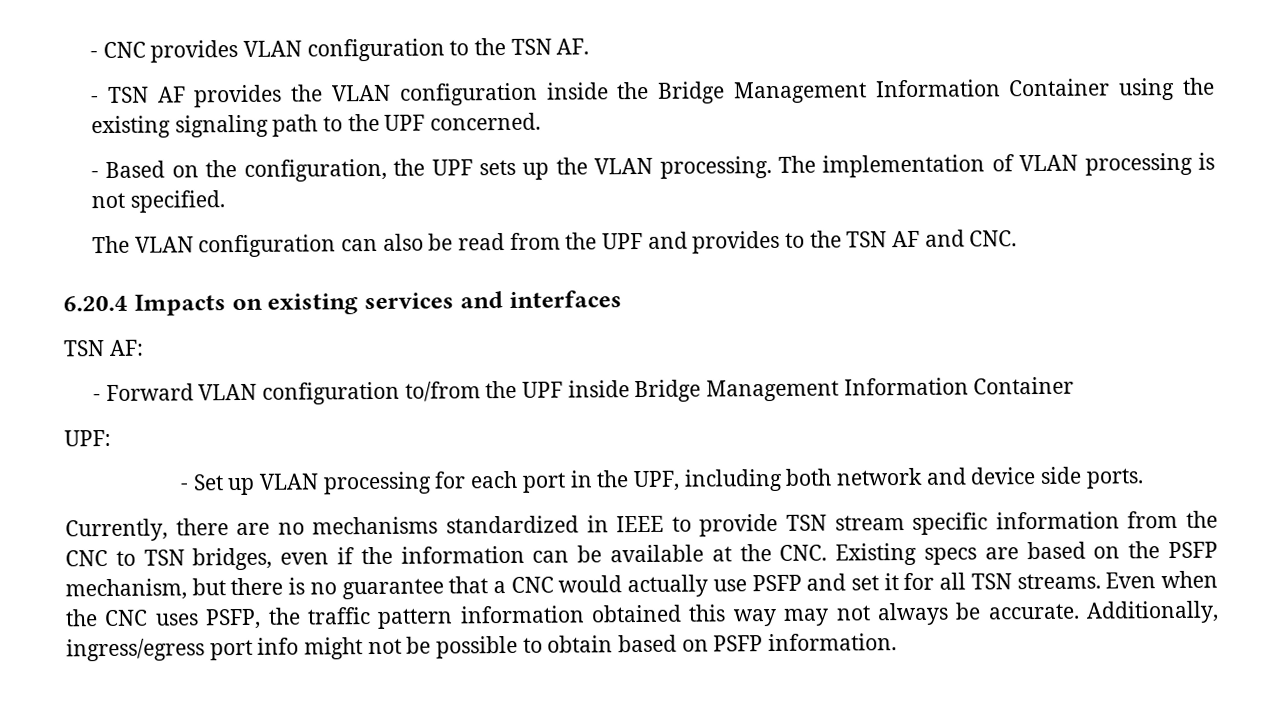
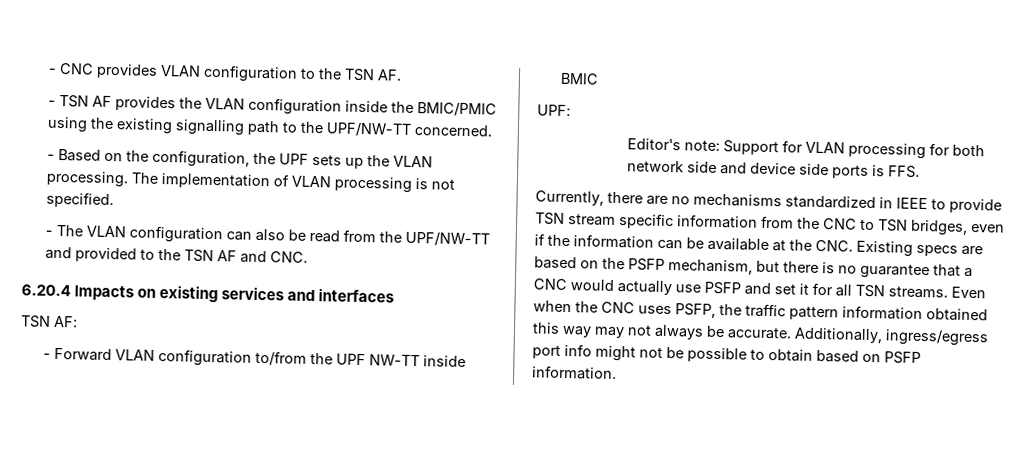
[657,78,1111,104] Bridge Management Information Container -> [416,102,497,117] BMIC/PMIC
[174,114,269,138] signaling -> [174,119,245,136] signalling
[384,114,426,131] UPF -> [325,122,412,137] UPF/NW-TT
(225, 201) none -> [44,229,53,236] -
[602,230,781,254] UPF and provides -> [404,231,490,247] [44,246,137,263] UPF/NW-TT and provided
[567,376,1075,403] [64,429,111,447] [180,468,783,496] inside Bridge Management Information Container // UPF: // - Set up VLAN processing for each port in the UPF, including -> [368,354,466,368] [559,72,599,85] [537,104,571,117] [627,138,951,160] NW-TT inside BMIC // UPF: // Editor's note: Support for VLAN processing for
(923, 476) none -> [687,161,718,173] side
[1085,468,1144,489] ports. -> [832,165,921,179] ports is FFS.

